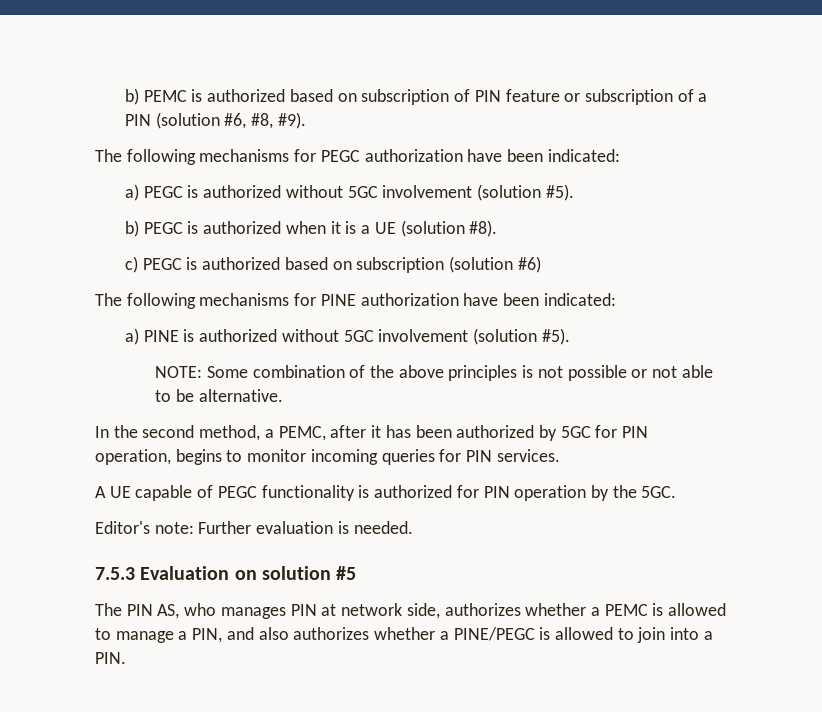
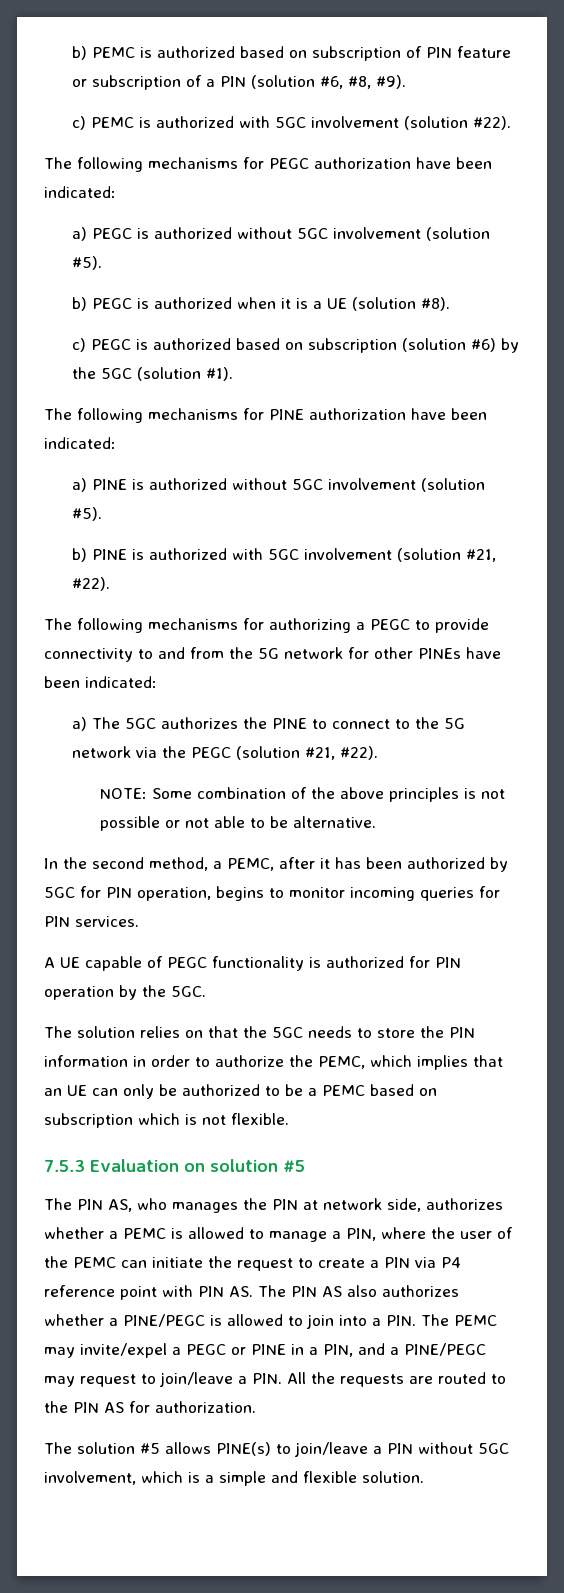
(306, 120) none -> [72,116,512,130] // c) PEMC is authorized with 5GC involvement (solution #22).
(541, 264) none -> [501,338,520,353] [72,367,234,381] by the 5GC (solution #1).
(570, 336) none -> [72,548,497,562] [72,577,111,591] [44,618,489,633] [44,647,501,662] [44,676,157,688] [72,717,466,731] [72,746,379,760] // b) PINE is authorized with 5GC involvement (solution #21, #22). // The following mechanisms for authorizing a PEGC to provide connectivity to and from the 5G network for other PINEs have been indicated: // a) The 5GC authorizes the PINE to connect to the 5G network via the PEGC (solution #21, #22).
[95,521,413,534] Editor's note: Further evaluation is needed. -> [44,1026,475,1038] [44,1055,503,1070] [44,1084,437,1099] [44,1113,289,1128] The solution relies on that the 5GC needs to store the PIN information in order to authorize the PEMC, which implies that an UE can only be authorized to be a PEMC based on subscription which is not flexible.
(286, 613) none -> [243,1198,267,1210] the
[226,627,254,640] and -> [381,1227,513,1239] [44,1256,461,1271] [44,1285,342,1300] where the user of the PEMC can initiate the request to create a PIN via P4 reference point with PIN AS. The PIN AS
(126, 658) none -> [421,1314,497,1326] [44,1343,486,1358] [44,1372,506,1387] [44,1401,256,1413] [44,1442,509,1457] [44,1471,424,1486] The PEMC may invite/expel a PEGC or PINE in a PIN, and a PINE/PEGC may request to join/leave a PIN. All the requests are routed to the PIN AS for authorization. // The solution #5 allows PINE(s) to join/leave a PIN without 5GC involvement, which is a simple and flexible solution.

